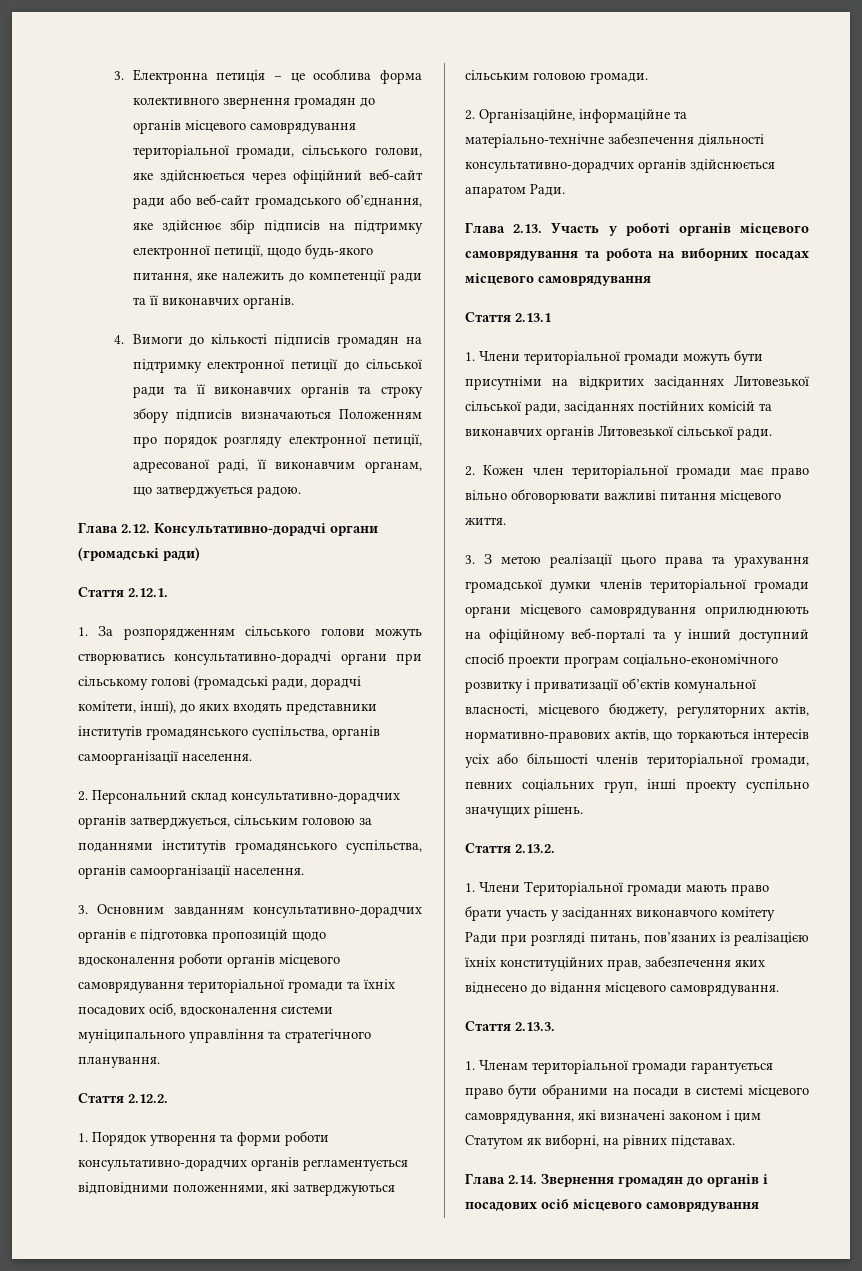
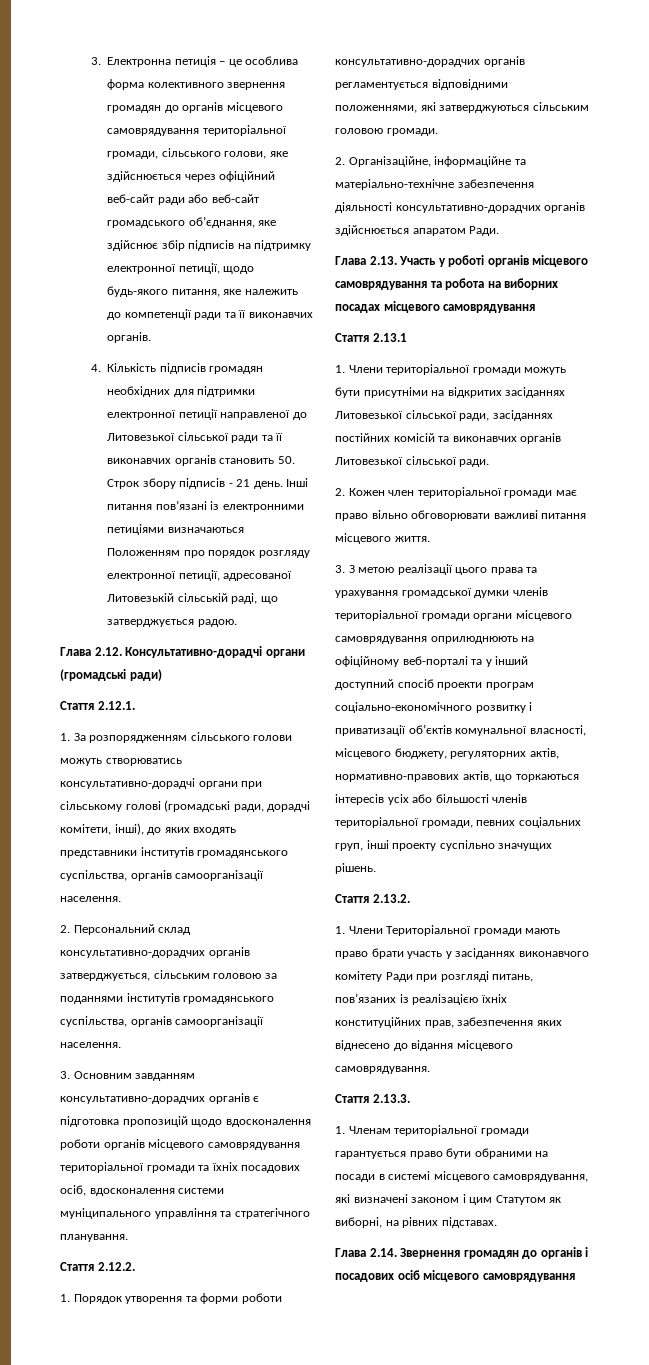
[132,334,422,348] [132,359,360,373] Вимоги до кількості підписів громадян на підтримку електронної петиції до -> [107,363,264,374] [107,386,256,397] [107,409,307,420] [107,433,176,441] Кількість підписів громадян необхідних для підтримки електронної петиції направленої до Литовезької
[358,386,423,398] [132,408,233,423] та строку збору підписів -> [219,456,295,464] [107,478,309,489] [107,500,304,512] [107,524,165,535] становить 50. Строк збору підписів - 21 день. Інші питання пов’язані із електронними петиціями
[218,459,423,473] раді, її виконавчим органам, -> [107,593,258,604] Литовезькій сільській раді,

